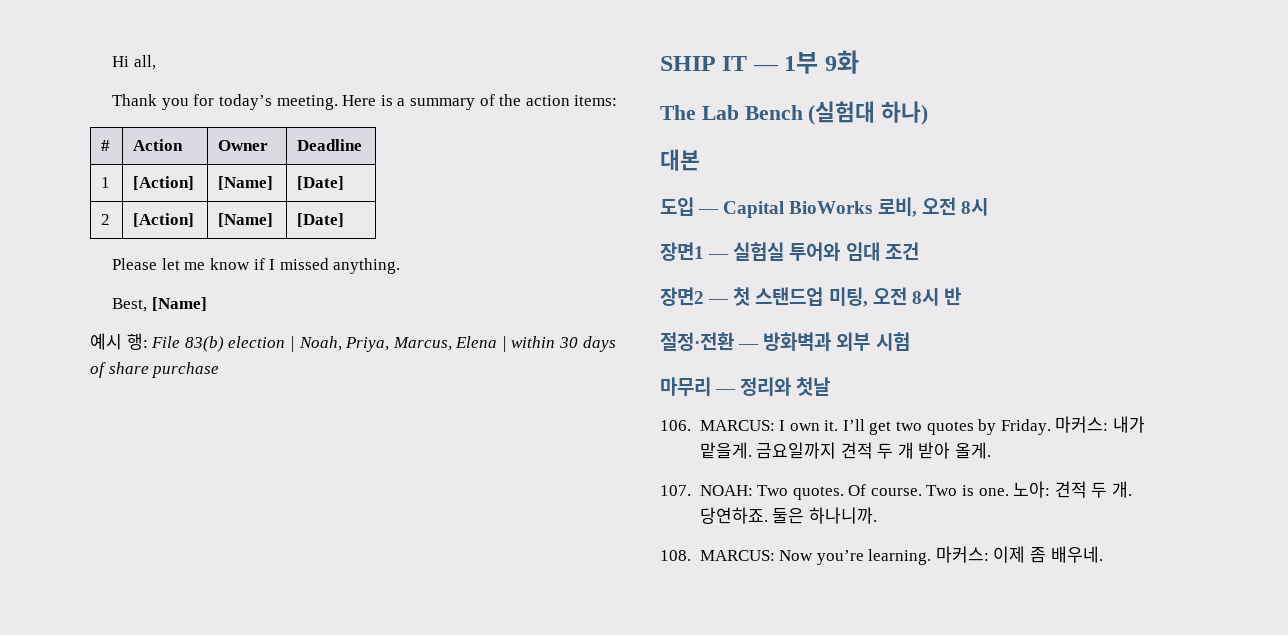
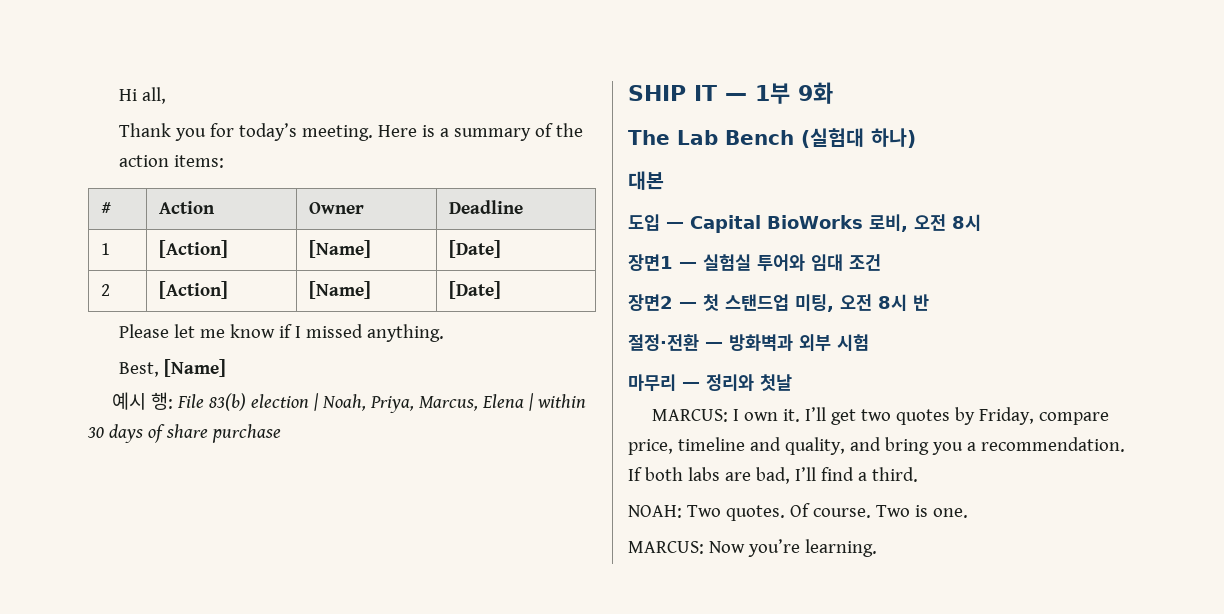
[660,420,691,431] 106. -> (792, 382) none
[1000,416,1145,435] [699,442,992,459] [660,485,691,496] Friday. 마커스: 내가 맡을게. 금요일까지 견적 두 개 받아 올게. // 107. -> [979,407,1110,425] [628,437,1125,455] [628,467,918,484] Friday, compare price, timeline and quality, and bring you a recommendation. If both labs are bad, I’ll find a third. //
[1013,481,1132,498] [699,507,877,524] [660,546,1103,565] 노아: 견적 두 개. 당연하죠. 둘은 하나니까. // 108. MARCUS: Now you’re learning. 마커스: 이제 좀 배우네. -> [628,539,877,557] // MARCUS: Now you’re learning.

